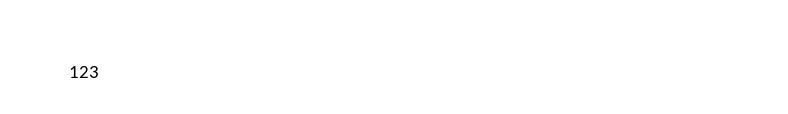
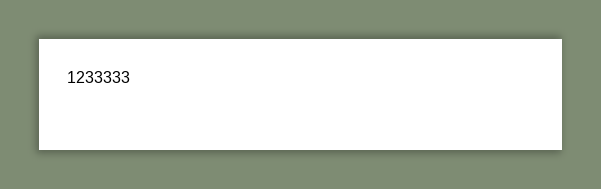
[69,66,99,78] 123 -> [67,71,130,83] 1233333

